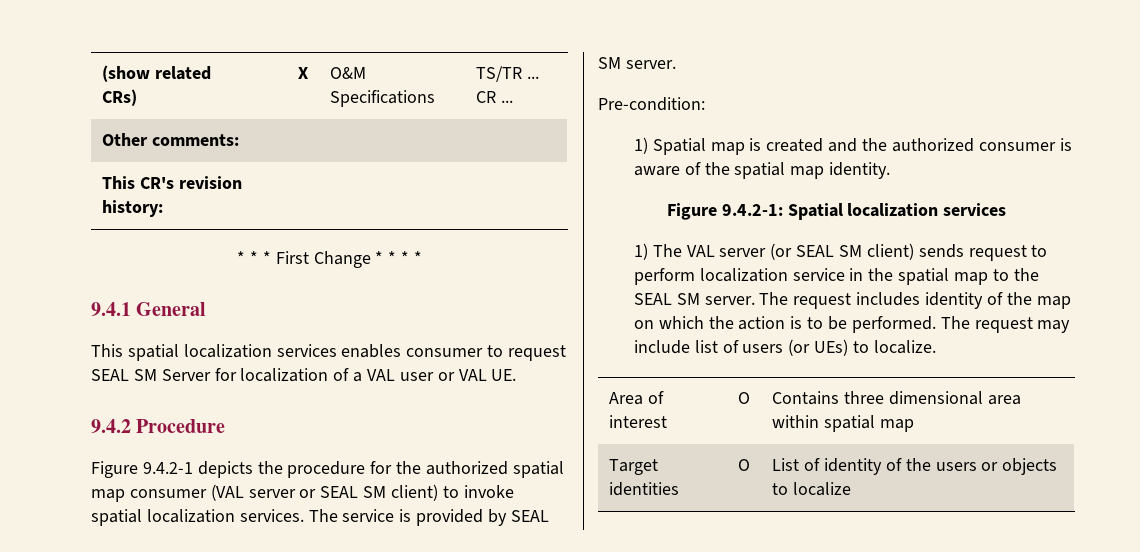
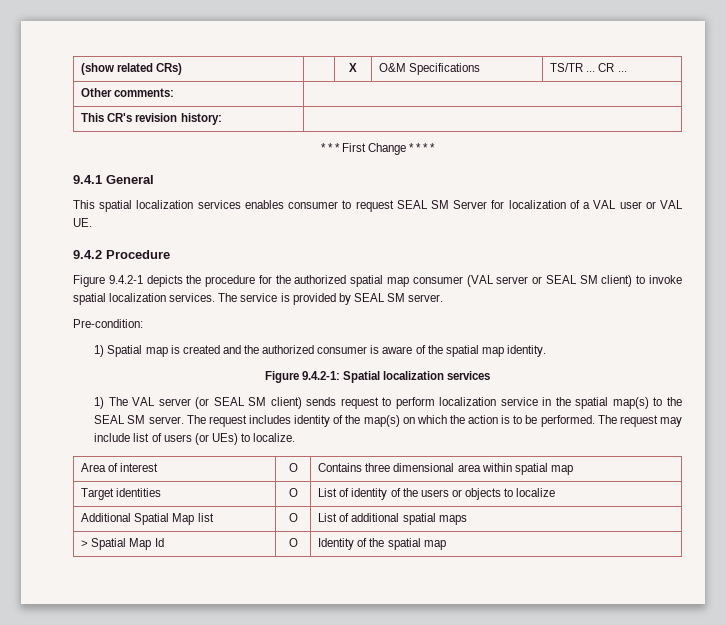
[953,272,988,285] map -> [612,397,649,409] map(s)
[1036,296,1071,309] map -> [363,415,400,427] map(s)
(852, 489) none -> [81,513,214,525] [288,513,298,522] [318,513,467,525] [81,538,164,550] [288,538,298,547] [318,538,446,550] // Additional Spatial Map list | O | List of additional spatial maps // > Spatial Map Id | O | Identity of the spatial map

